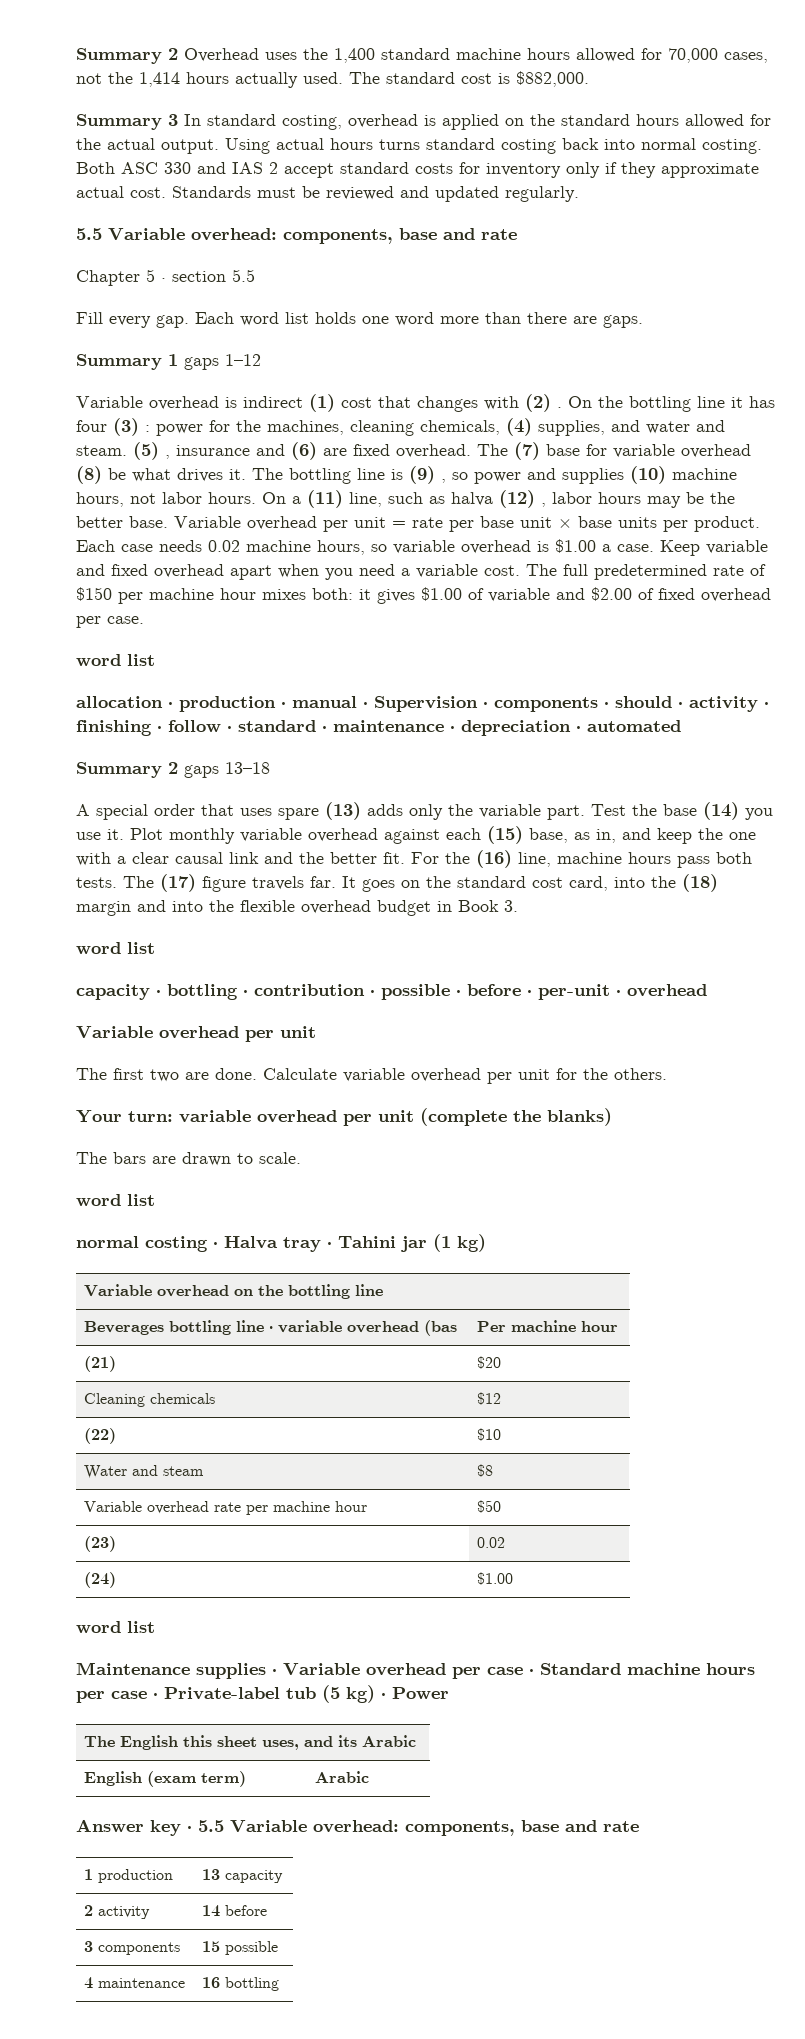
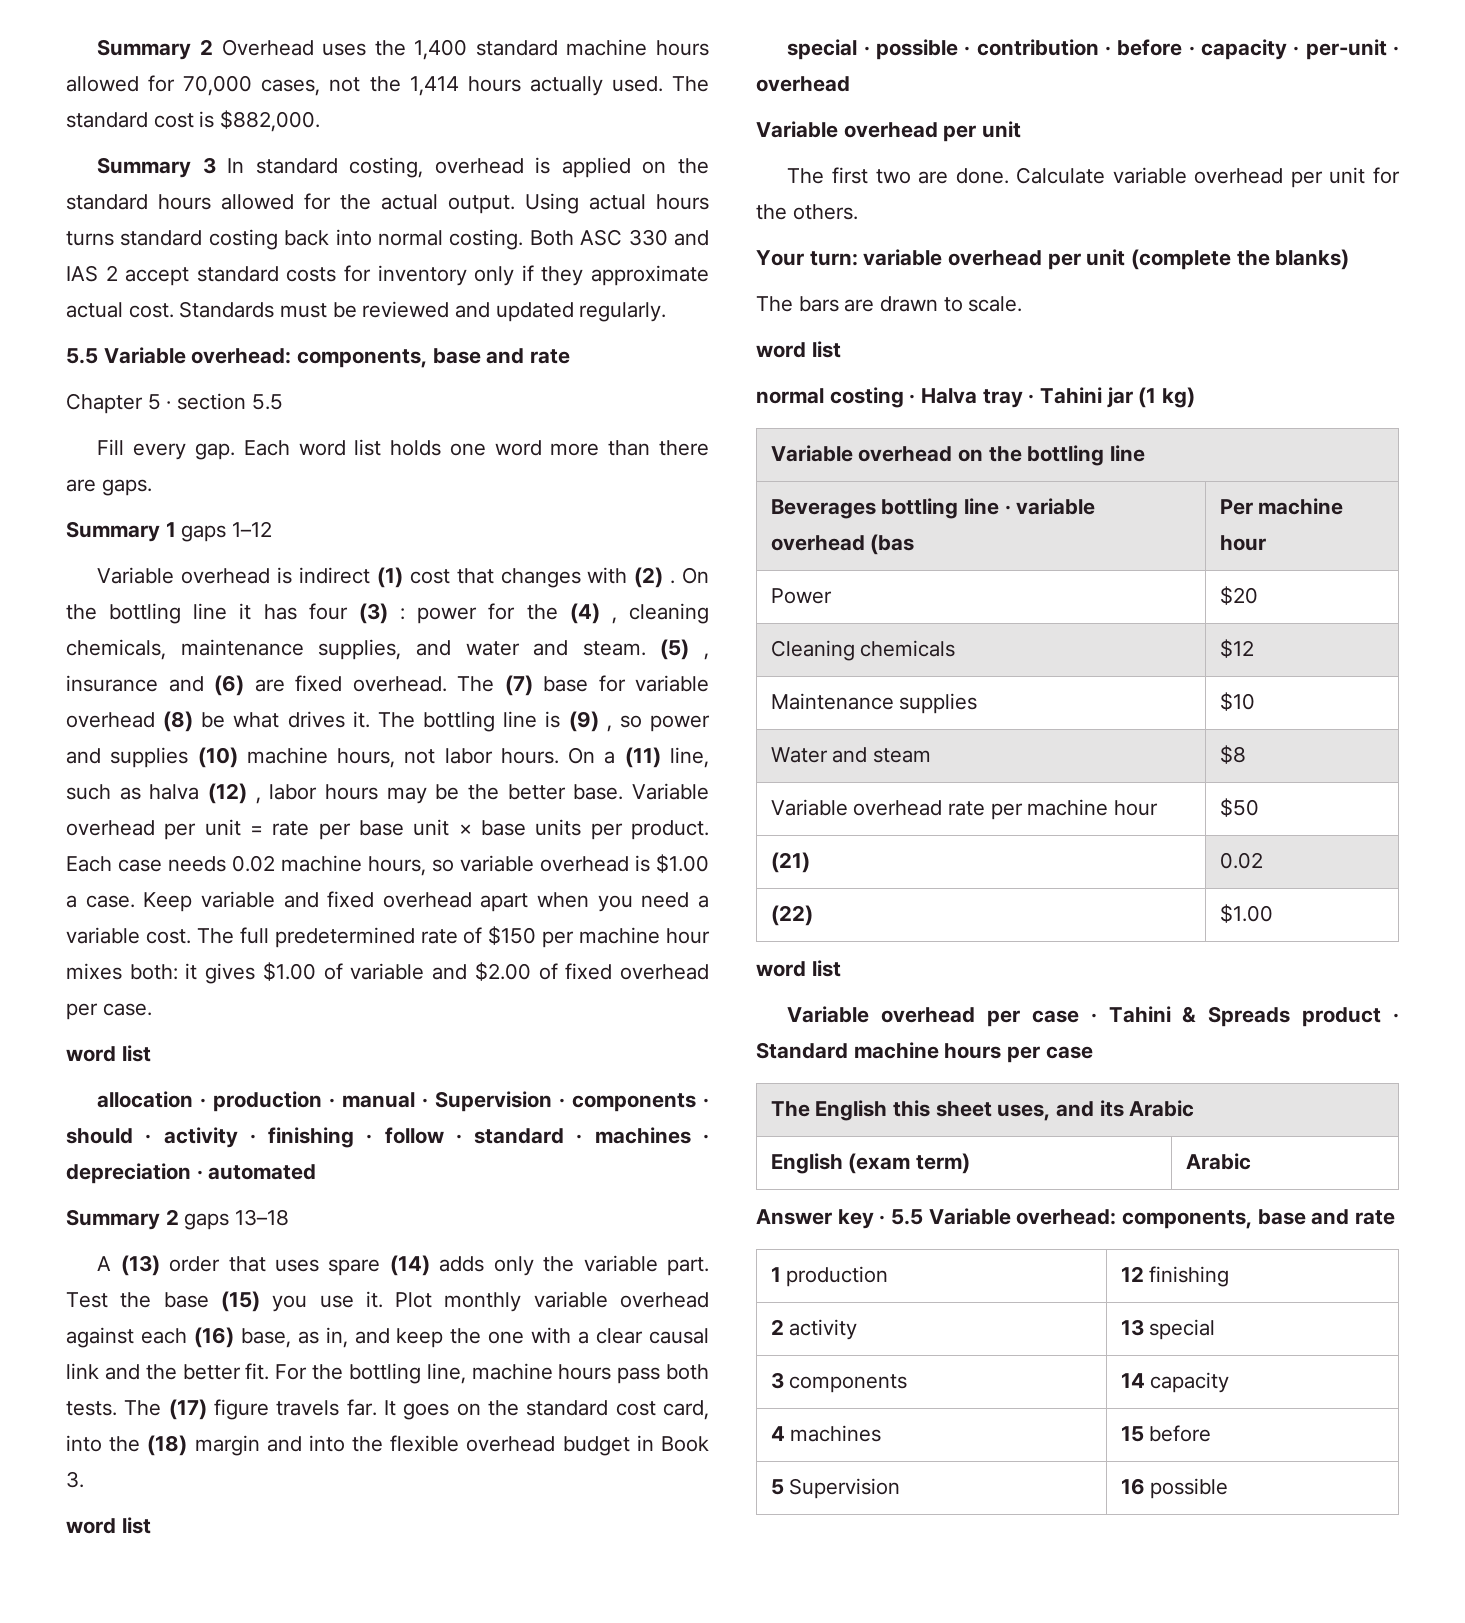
[267,420,344,435] machines, -> [569,603,617,624] (4) ,
[506,418,532,436] (4) -> [180,639,304,656] maintenance
[333,720,444,732] maintenance -> [594,1127,691,1144] machines
[96,804,148,820] special -> [120,1255,160,1276] (13)
[325,802,361,820] (13) -> [389,1255,430,1276] (14)
[703,802,739,820] (14) -> [220,1291,260,1312] (15)
[487,826,523,844] (15) -> [193,1327,234,1348] (16)
[476,850,512,868] (16) -> [348,1363,421,1384] bottling
[76,984,521,1000] capacity · bottling · contribution · possible · before -> [787,39,1288,60] special · possible · contribution · before · capacity
[84,1356,117,1372] (21) -> [770,588,832,604] Power
[84,1428,117,1444] (22) -> [770,693,978,714] Maintenance supplies
[84,1536,117,1552] (23) -> [770,852,810,873] (21)
[84,1572,117,1588] (24) -> [770,905,813,926] (22)
[76,1662,277,1679] Maintenance supplies · -> (841, 968) none
(534, 1672) none -> [1108,1006,1399,1027] Tahini & Spreads product ·
[153,1685,449,1703] · Private-label tub (5 kg) · Power -> (1093, 1052) none
[202,1869,284,1883] 13 capacity -> [1120,1266,1230,1287] 12 finishing
[202,1905,268,1917] 14 before -> [1120,1319,1216,1340] 13 special
[202,1941,279,1955] 15 possible -> [1120,1372,1230,1393] 14 capacity
[98,1978,186,1988] maintenance -> [790,1425,882,1442] [1120,1425,1212,1442] [770,1478,901,1499] machines | 15 before // 5 Supervision
[225,1977,280,1991] bottling -> [1150,1478,1229,1499] possible

